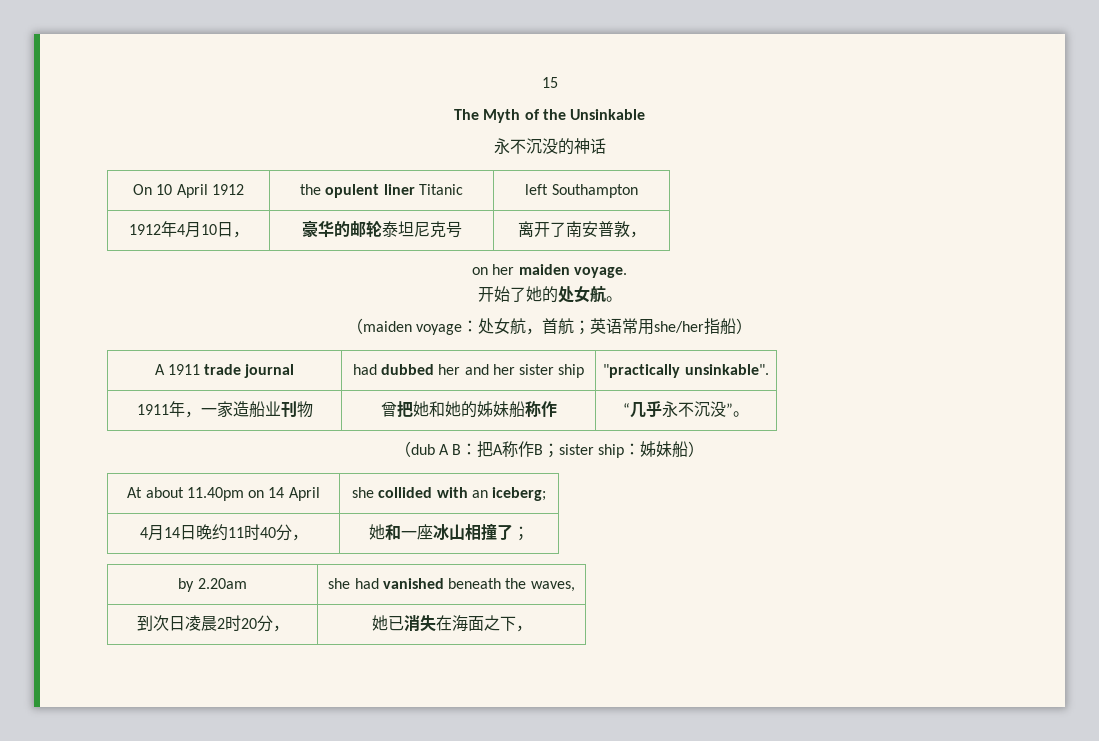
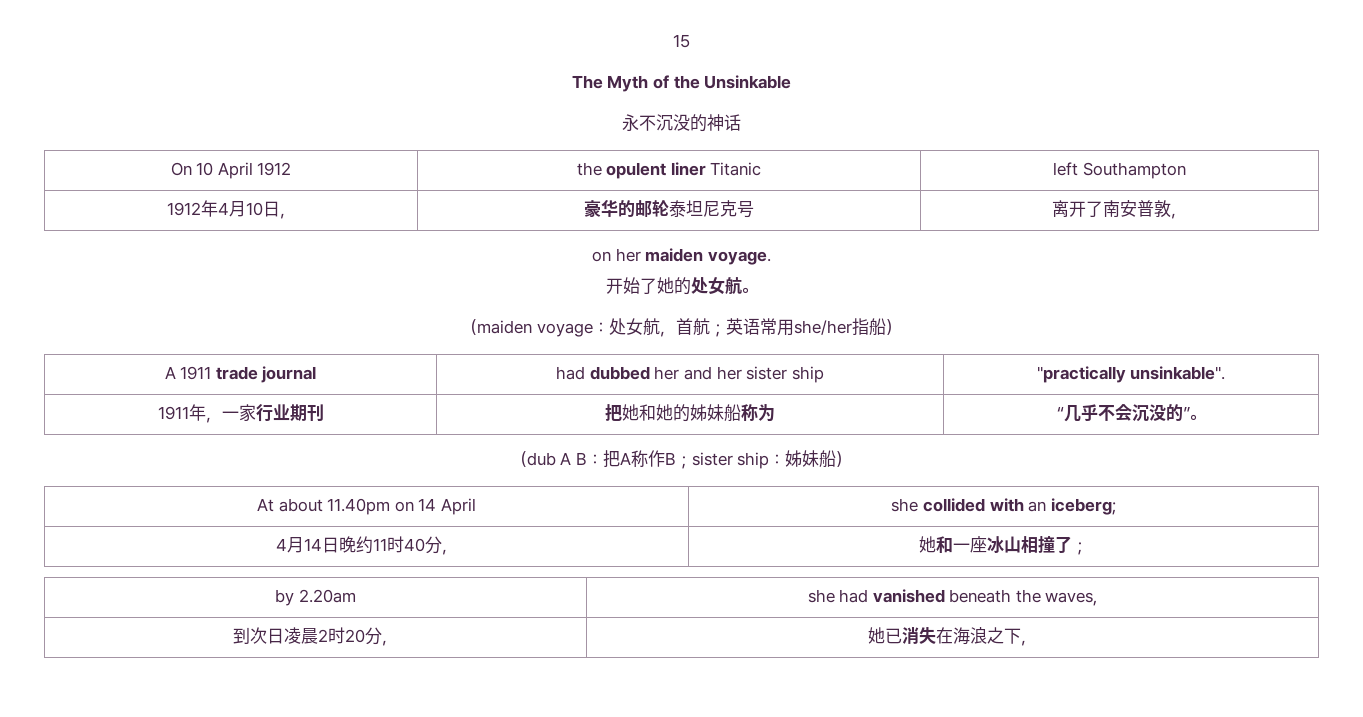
[232,401,281,418] 造船业 -> [255,404,307,422] 行业期
[296,401,313,418] [380,401,397,417] 物 | 曾 -> (324, 413) |
[540,401,557,417] 作 -> [758,404,775,422] 为
[662,401,726,417] 永不沉没 -> [1097,404,1183,422] 不会沉没的
[467,616,484,631] 面 -> [970,627,987,644] 浪

